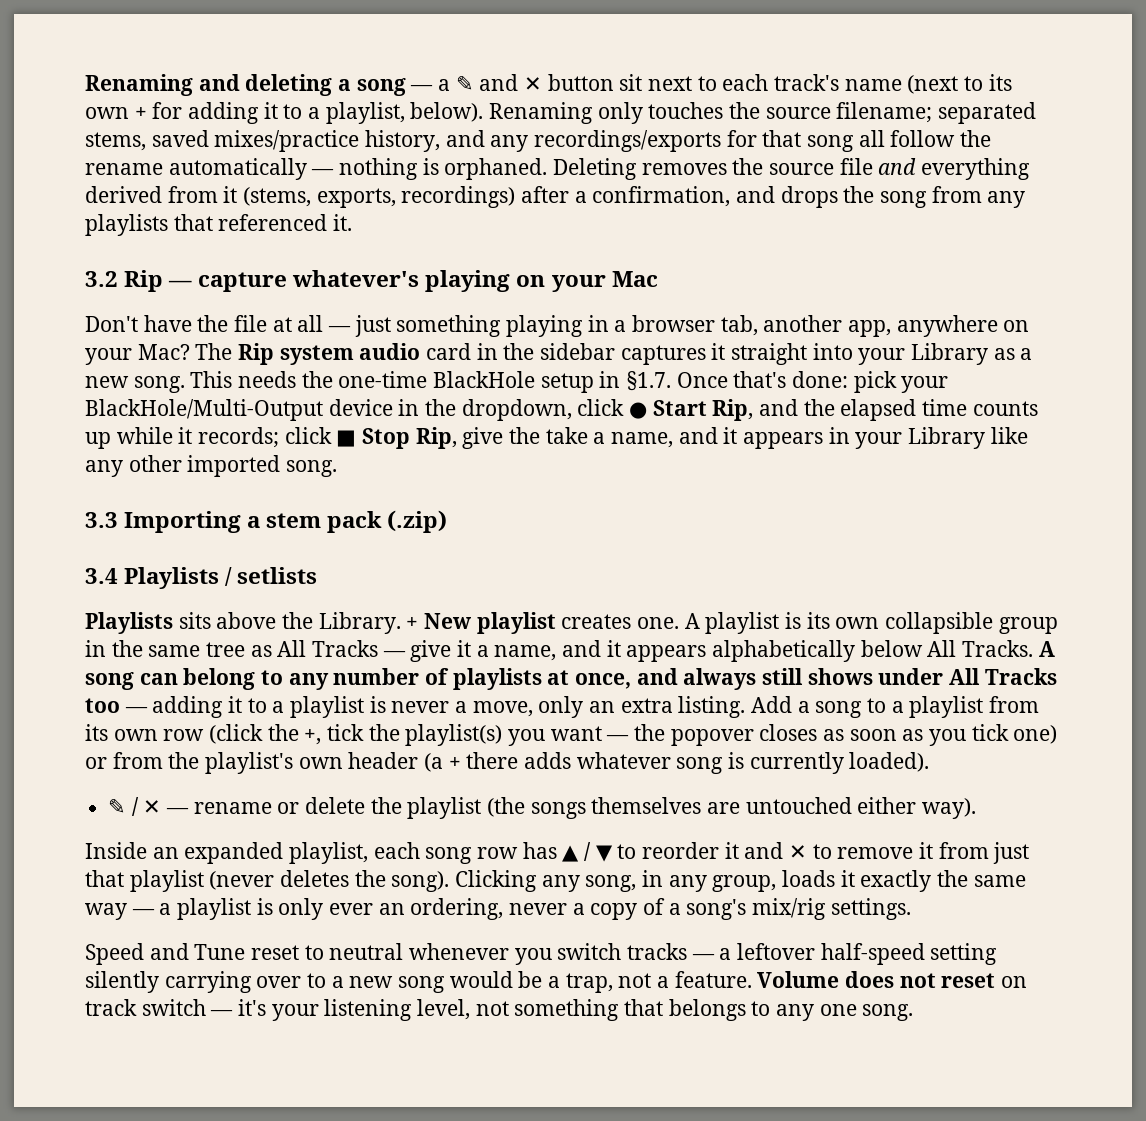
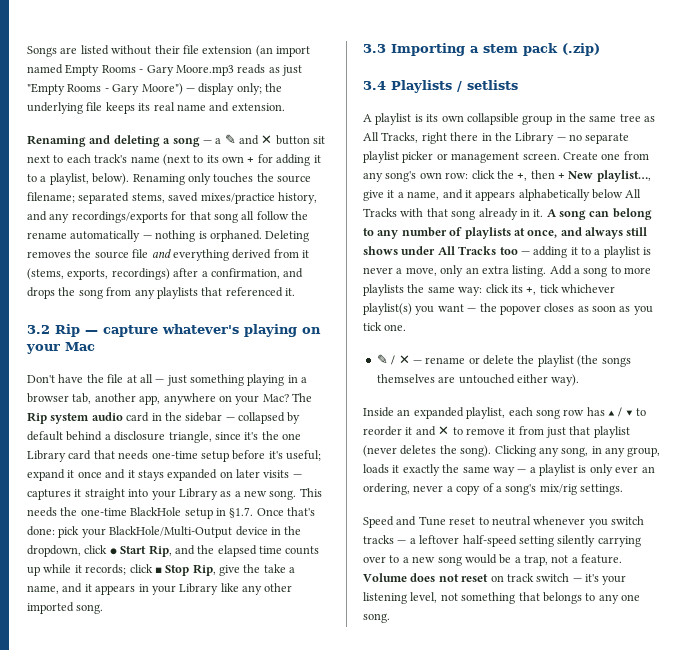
(85, 85) none -> [27,45,310,57] [27,64,302,76] [27,83,282,95] [27,102,285,114] Songs are listed without their file extension (an import named Empty Rooms - Gary Moore.mp3 reads as just "Empty Rooms - Gary Moore") — display only; the underlying file keeps its real name and extension. //
(616, 351) none -> [225,412,301,424] [27,431,301,443] [27,450,321,462] [27,469,302,481] — collapsed by default behind a disclosure triangle, since it's the one Library card that needs one-time setup before it's useful; expand it once and it stays expanded on later visits —
[85,612,680,634] Playlists sits above the Library. + New playlist creates one. -> (518, 85) none
[312,640,406,657] Tracks — -> [381,132,630,144] [363,151,649,163] [363,170,651,182] Tracks, right there in the Library — no separate playlist picker or management screen. Create one from any song's own row: click the +, then + New playlist…,
[962,640,1034,657] Tracks. -> [363,208,544,220] Tracks with that song already in it.
[891,696,1040,718] [85,724,299,744] a playlist from its own row (click the -> [624,267,652,274] [363,284,523,296] more playlists the same way: click its
[368,724,400,741] the -> [561,284,615,293] whichever
[1013,725,1058,744] [85,752,930,774] one) or from the playlist's own header (a + there adds whatever song is currently loaded). -> [384,324,407,331] one.

